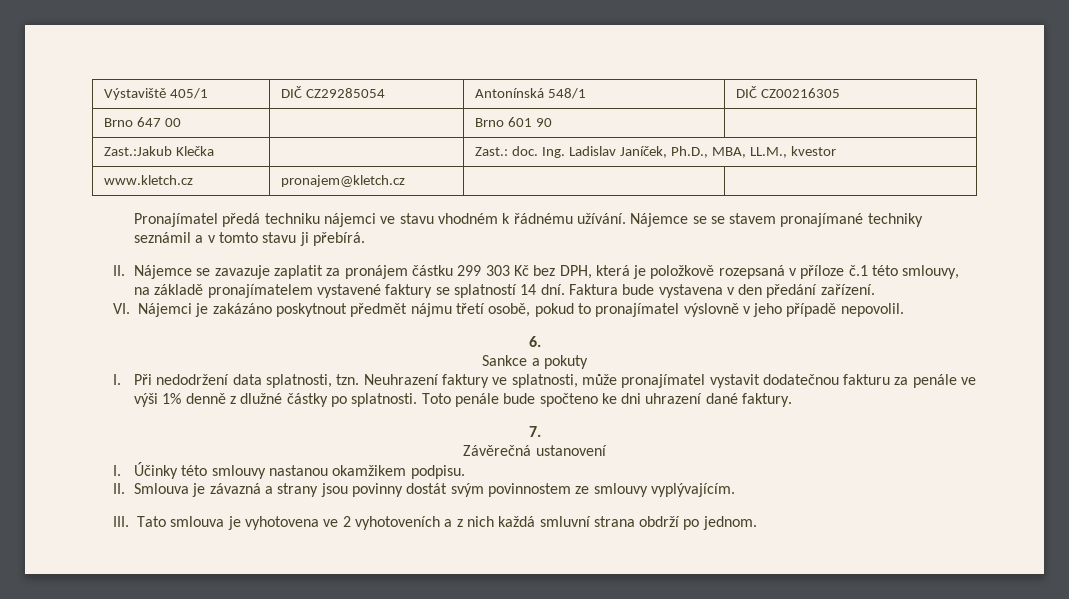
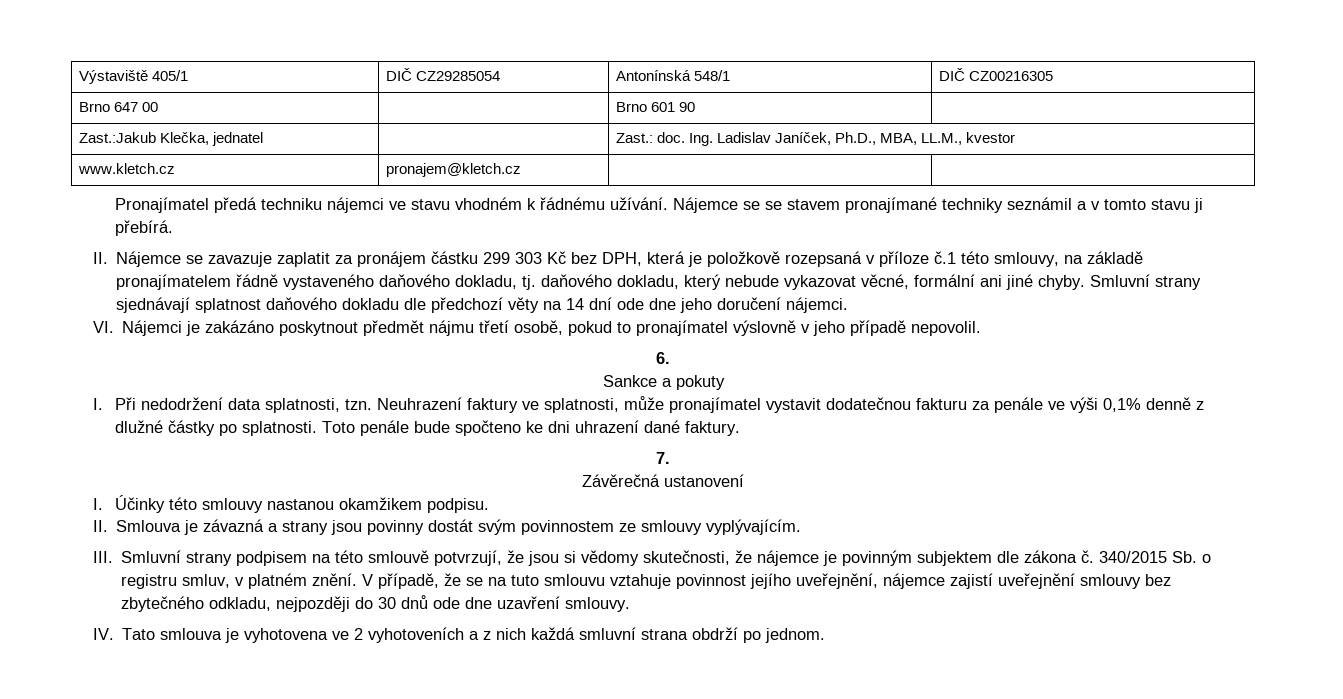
[176,146,215,156] Klečka -> [159,132,263,146] Klečka, jednatel
[316,284,875,298] vystavené faktury se splatností 14 dní. Faktura bude vystavena v den předání zařízení. -> [236,274,1202,290] [116,297,849,313] řádně vystaveného daňového dokladu, tj. daňového dokladu, který nebude vykazovat věcné, formální ani jiné chyby. Smluvní strany sjednávají splatnost daňového dokladu dle předchozí věty na 14 dní ode dne jeho doručení nájemci.
[162,393,182,404] 1% -> [1103,398,1142,412] 0,1%
(130, 521) none -> [121,550,1212,566] [121,573,1172,589] [121,595,631,612] [93,628,115,640] Smluvní strany podpisem na této smlouvě potvrzují, že jsou si vědomy skutečnosti, že nájemce je povinným subjektem dle zákona č. 340/2015 Sb. o registru smluv, v platném znění. V případě, že se na tuto smlouvu vztahuje povinnost jejího uveřejnění, nájemce zajistí uveřejnění smlouvy bez zbytečného odkladu, nejpozději do 30 dnů ode dne uzavření smlouvy. // IV.

